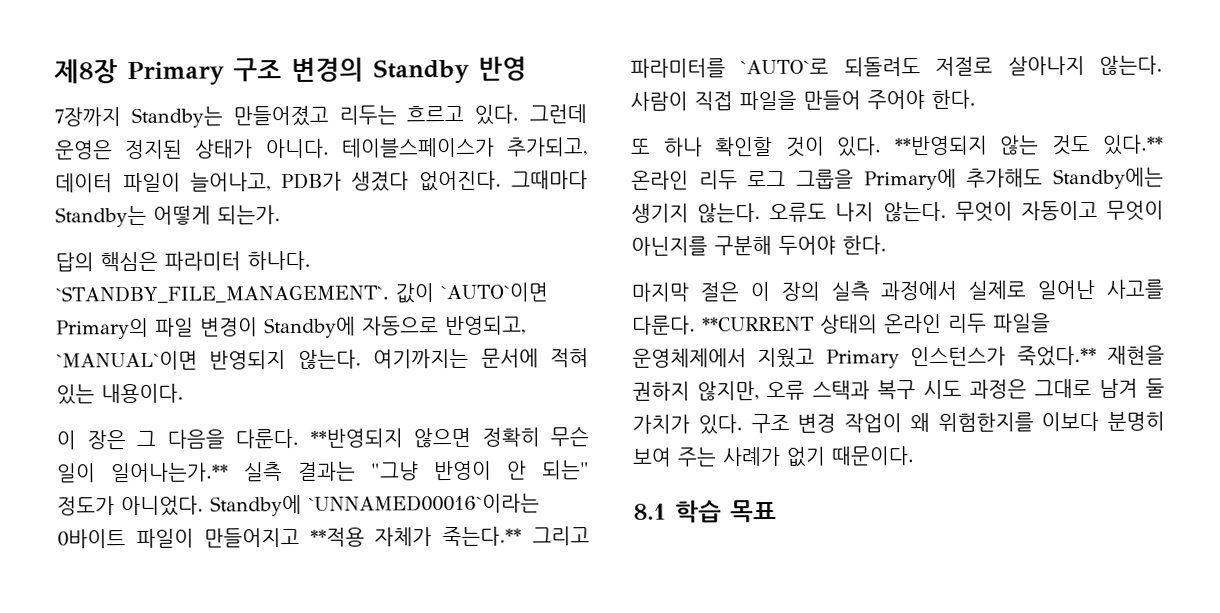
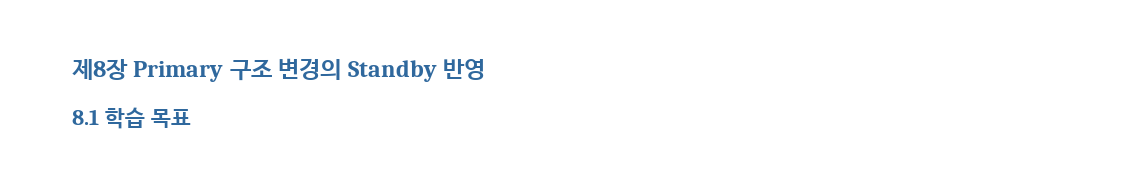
[54,104,587,129] [54,137,588,160] [55,170,588,193] [55,205,281,228] [55,250,311,272] [55,282,548,304] [56,315,526,340] [56,348,589,371] [56,383,184,405] [56,426,589,450] [56,460,590,483] [57,493,540,517] [57,526,590,549] [630,55,1163,78] [630,89,976,111] [630,134,1164,157] [631,167,1164,191] [631,200,1164,223] [631,235,887,256] [631,279,1164,302] [632,313,1051,335] [632,345,1165,369] [632,378,1165,401] [632,411,1165,435] [632,446,915,467] // 7장까지 Standby는 만들어졌고 리두는 흐르고 있다. 그런데 운영은 정지된 상태가 아니다. 테이블스페이스가 추가되고, 데이터 파일이 늘어나고, PDB가 생겼다 없어진다. 그때마다 Standby는 어떻게 되는가. // 답의 핵심은 파라미터 하나다. `STANDBY_FILE_MANAGEMENT`. 값이 `AUTO`이면 Primary의 파일 변경이 Standby에 자동으로 반영되고, `MANUAL`이면 반영되지 않는다. 여기까지는 문서에 적혀 있는 내용이다. // 이 장은 그 다음을 다룬다. **반영되지 않으면 정확히 무슨 일이 일어나는가.** 실측 결과는 "그냥 반영이 안 되는" 정도가 아니었다. Standby에 `UNNAMED00016`이라는 0바이트 파일이 만들어지고 **적용 자체가 죽는다.** 그리고 파라미터를 `AUTO`로 되돌려도 저절로 살아나지 않는다. 사람이 직접 파일을 만들어 주어야 한다. // 또 하나 확인할 것이 있다. **반영되지 않는 것도 있다.** 온라인 리두 로그 그룹을 Primary에 추가해도 Standby에는 생기지 않는다. 오류도 나지 않는다. 무엇이 자동이고 무엇이 아닌지를 구분해 두어야 한다. // 마지막 절은 이 장의 실측 과정에서 실제로 일어난 사고를 다룬다. **CURRENT 상태의 온라인 리두 파일을 운영체제에서 지웠고 Primary 인스턴스가 죽었다.** 재현을 권하지 않지만, 오류 스택과 복구 시도 과정은 그대로 남겨 둘 가치가 있다. 구조 변경 작업이 왜 위험한지를 이보다 분명히 보여 주는 사례가 없기 때문이다. -> (486, 69) none

